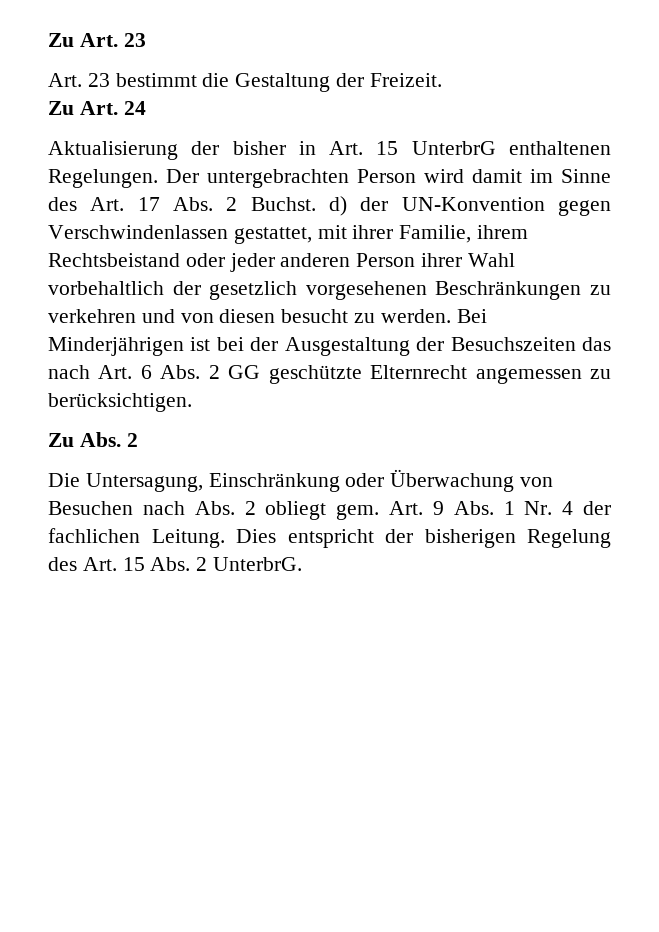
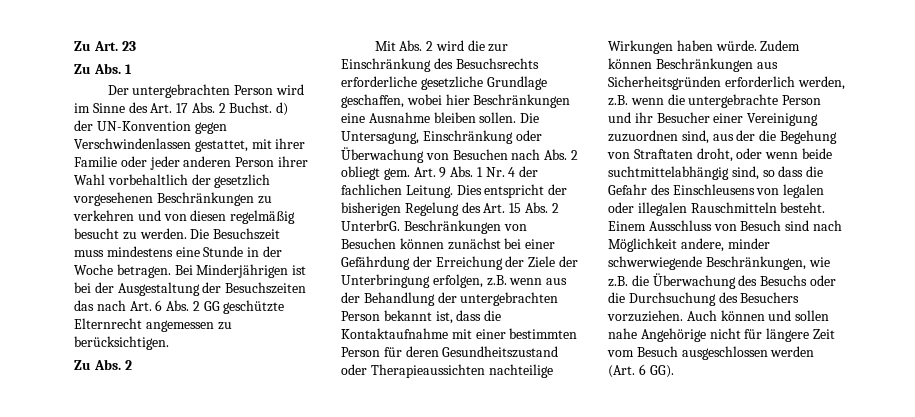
[48,73,442,92] [48,101,146,115] [48,141,611,160] [48,169,158,188] Art. 23 bestimmt die Gestaltung der Freizeit. // Zu Art. 24 // Aktualisierung der bisher in Art. 15 UnterbrG enthaltenen Regelungen. -> [74,63,132,74] Zu Abs. 1 //
[472,169,522,183] damit -> (304, 89) none
[399,225,529,243] [48,253,180,267] Familie, ihrem Rechtsbeistand -> [74,156,117,167] Familie
(276, 316) none -> [230,210,296,224] regelmäßig
(451, 316) none -> [190,228,281,240] [74,246,282,257] [74,264,171,278] Die Besuchszeit muss mindestens eine Stunde in der Woche betragen.
(138, 440) none -> [374,40,509,52] [341,58,539,72] [341,76,547,90] [341,94,571,108] [341,112,517,123] Mit Abs. 2 wird die zur Einschränkung des Besuchsrechts erforderliche gesetzliche Grundlage geschaffen, wobei hier Beschränkungen eine Ausnahme bleiben sollen.
(303, 564) none -> [403,220,527,234] [341,238,556,250] [341,256,578,270] [341,274,568,288] [341,292,559,306] [341,310,502,324] [341,328,578,339] [341,346,559,358] [341,364,553,378] [608,40,801,54] [608,58,778,72] [608,76,845,90] [608,94,822,108] [608,112,819,126] [608,130,837,144] [607,148,832,162] [608,166,824,180] [608,184,825,198] [608,202,826,216] [608,220,842,231] [608,238,770,252] [608,256,830,270] [608,273,836,289] [608,292,800,306] [607,310,830,322] [608,328,835,342] [607,346,815,360] [608,364,674,378] Beschränkungen von Besuchen können zunächst bei einer Gefährdung der Erreichung der Ziele der Unterbringung erfolgen, z.B. wenn aus der Behandlung der untergebrachten Person bekannt ist, dass die Kontaktaufnahme mit einer bestimmten Person für deren Gesundheitszustand oder Therapieaussichten nachteilige Wirkungen haben würde. Zudem können Beschränkungen aus Sicherheitsgründen erforderlich werden, z.B. wenn die untergebrachte Person und ihr Besucher einer Vereinigung zuzuordnen sind, aus der die Begehung von Straftaten droht, oder wenn beide suchtmittelabhängig sind, so dass die Gefahr des Einschleusens von legalen oder illegalen Rauschmitteln besteht. Einem Ausschluss von Besuch sind nach Möglichkeit andere, minder schwerwiegende Beschränkungen, wie z.B. die Überwachung des Besuchs oder die Durchsuchung des Besuchers vorzuziehen. Auch können und sollen nahe Angehörige nicht für längere Zeit vom Besuch ausgeschlossen werden (Art. 6 GG).

